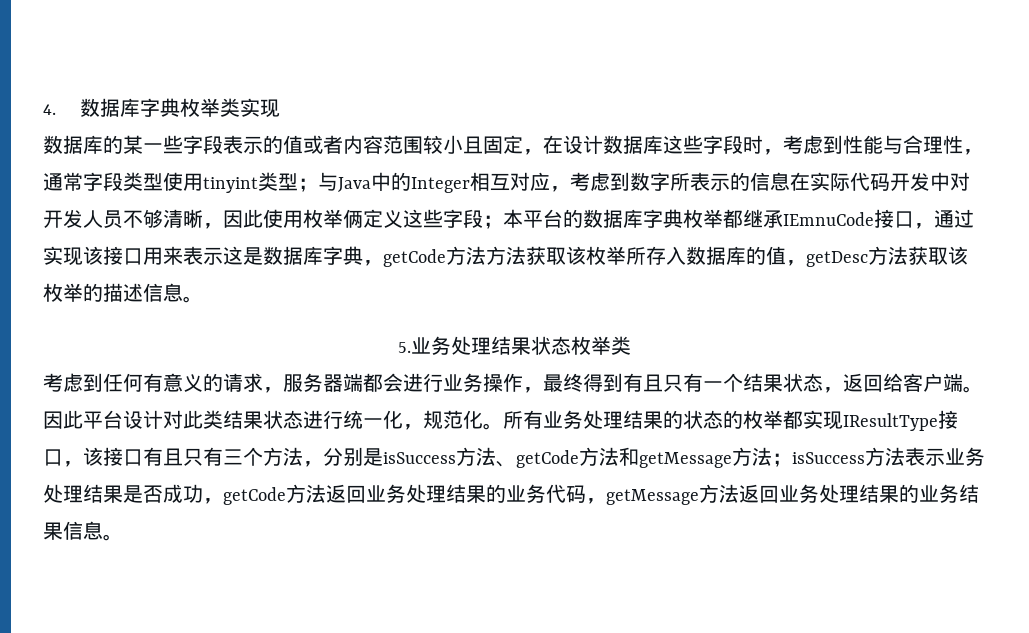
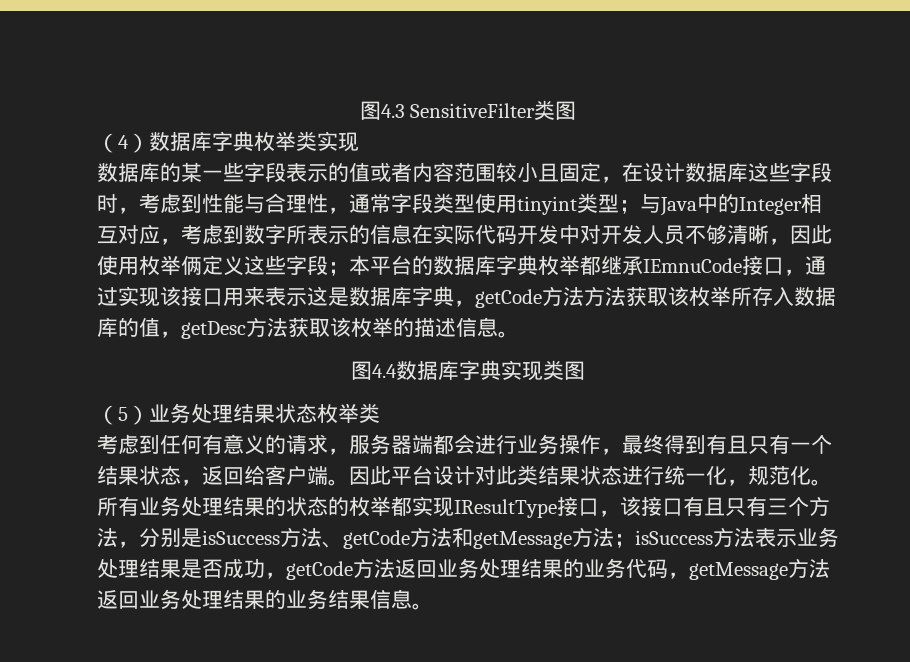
[43,104,56,115] 4. -> [359,100,577,120] [97,133,149,153] 图4.3 SensitiveFilter类图 // （4）
[398,342,411,353] 5. -> [351,360,585,381] [97,405,149,425] 图4.4数据库字典实现类图 // （5）

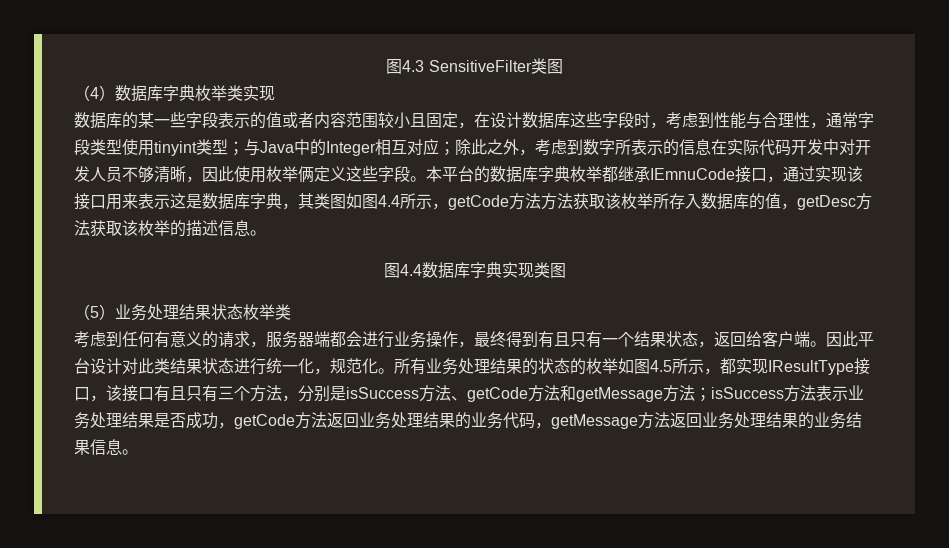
(160, 234) none -> [439,139,519,156] ；除此之外
[328,262,349,276] ； -> [410,176,426,182] 。
(475, 303) none -> [298,193,448,210] 其类图如图4.4所示，
(391, 506) none -> [618,358,720,375] 如图4.5所示，

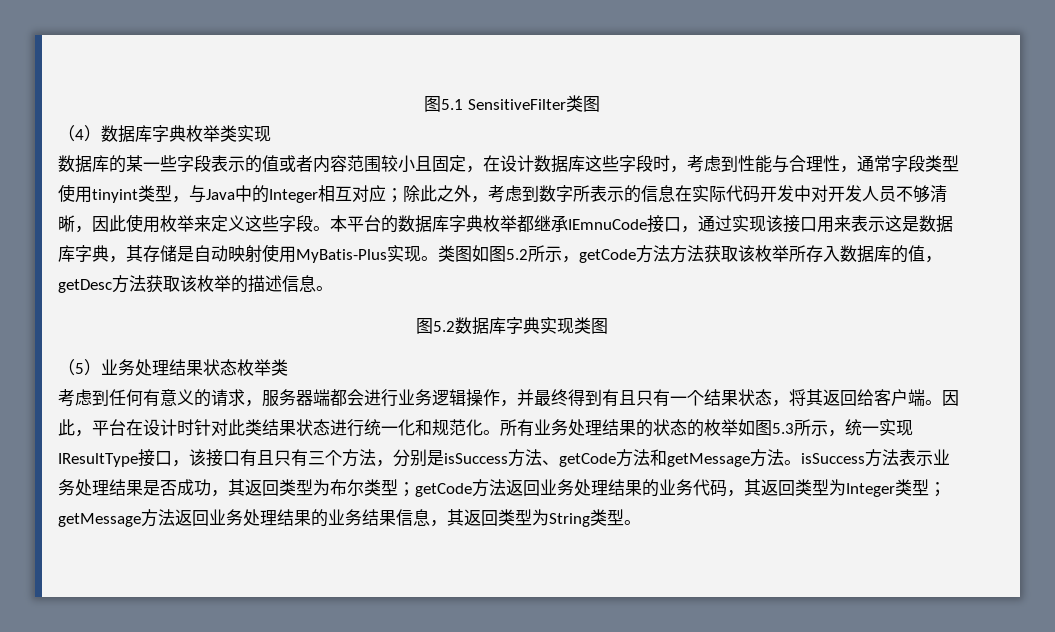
[386,59,425,74] 图4.3 -> [424,96,464,112] 图5.1
[228,141,244,156] ； -> [172,196,189,203] ，
[298,166,314,183] 俩 -> [194,215,211,232] 来
(314, 201) none -> [143,244,438,263] 存储是自动映射使用MyBatis-Plus实现。
[378,195,400,207] 4.4 -> [506,249,528,260] 5.2
[399,264,422,276] 4.4 -> [433,321,455,332] 5.2
[426,331,474,348] 操作， -> [432,389,534,407] 逻辑操作，并
(714, 344) none -> [789,389,823,406] 将其
[858,332,874,347] [74,358,122,374] 平台设计 -> [75,419,211,437] ，平台在设计时针
[314,368,330,375] ， -> [415,419,432,436] 和
[650,358,736,375] 4.5所示，都 -> [772,419,879,437] 5.3所示，统一
[695,387,711,402] ； -> [784,460,801,465] 。
(234, 425) none -> [228,479,415,497] 其返回类型为布尔类型；
(551, 425) none -> [744,479,946,497] 其返回类型为Integer类型；
(122, 447) none -> [430,509,624,527] ，其返回类型为String类型

